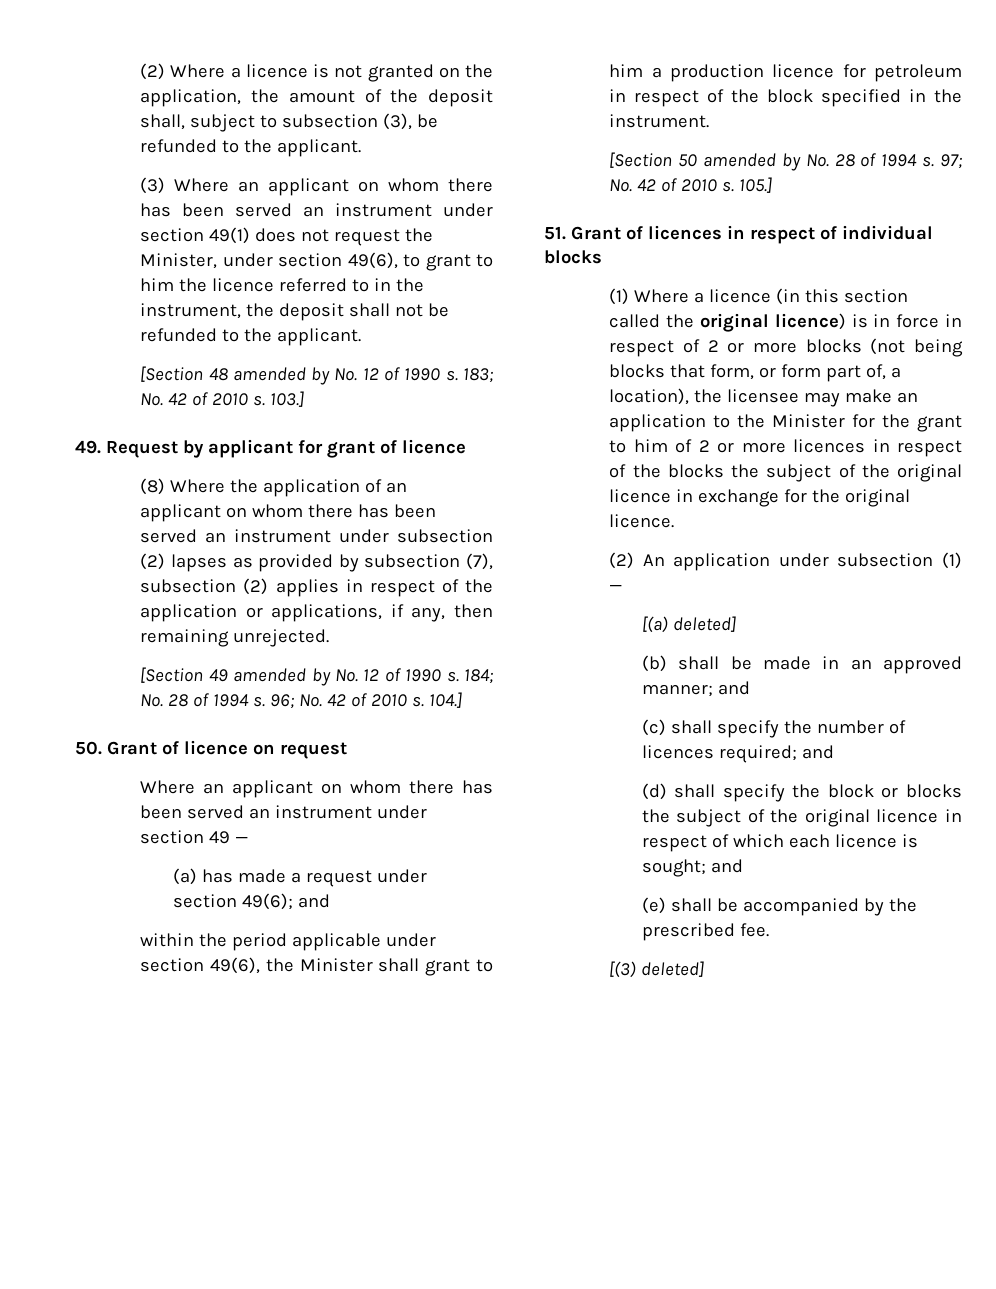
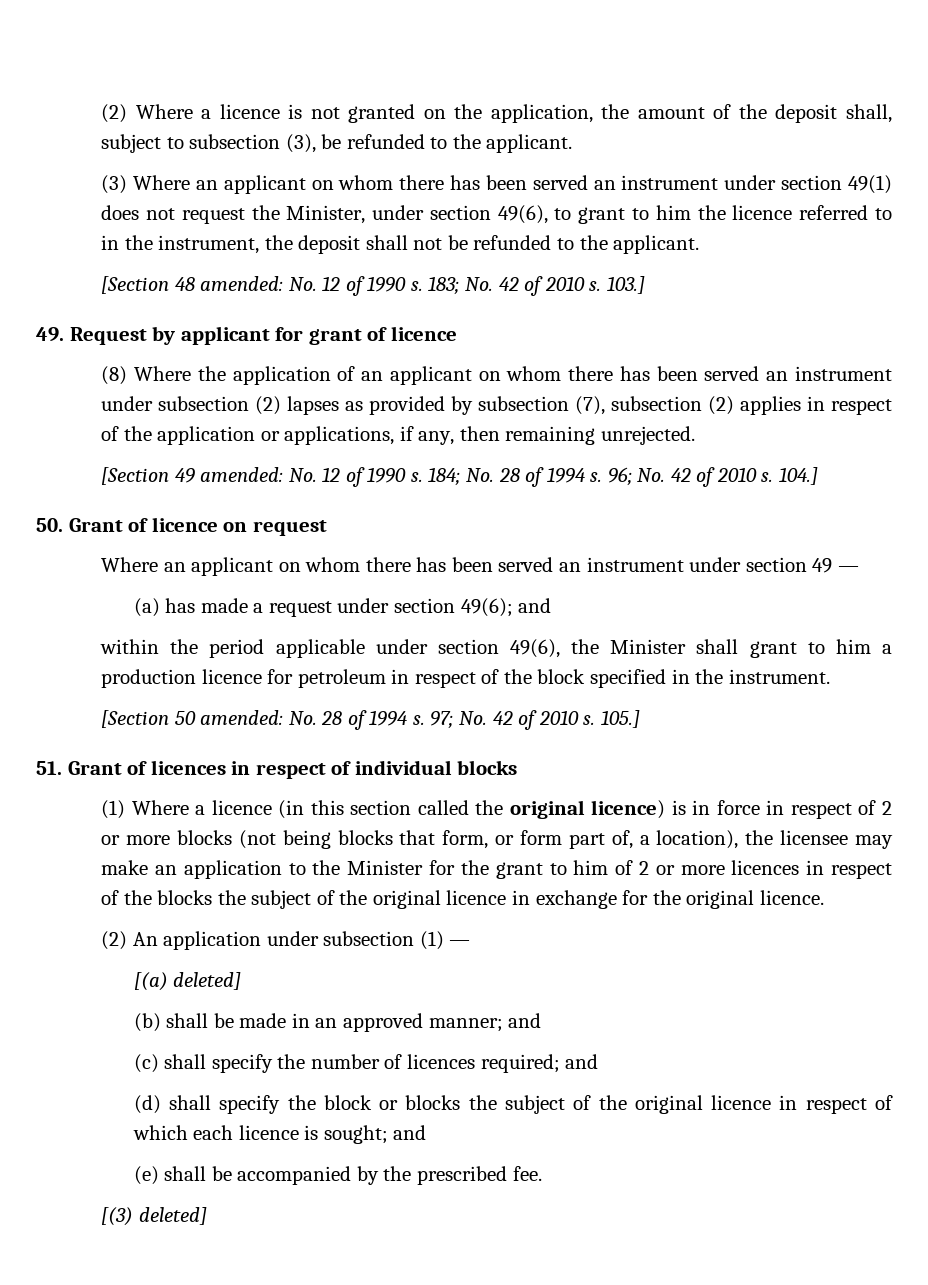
[232,367,331,385] amended by -> [200,276,284,291] amended:
[233,668,331,686] amended by -> [200,467,284,482] amended:
[702,153,801,171] amended by -> [200,710,284,725] amended:

